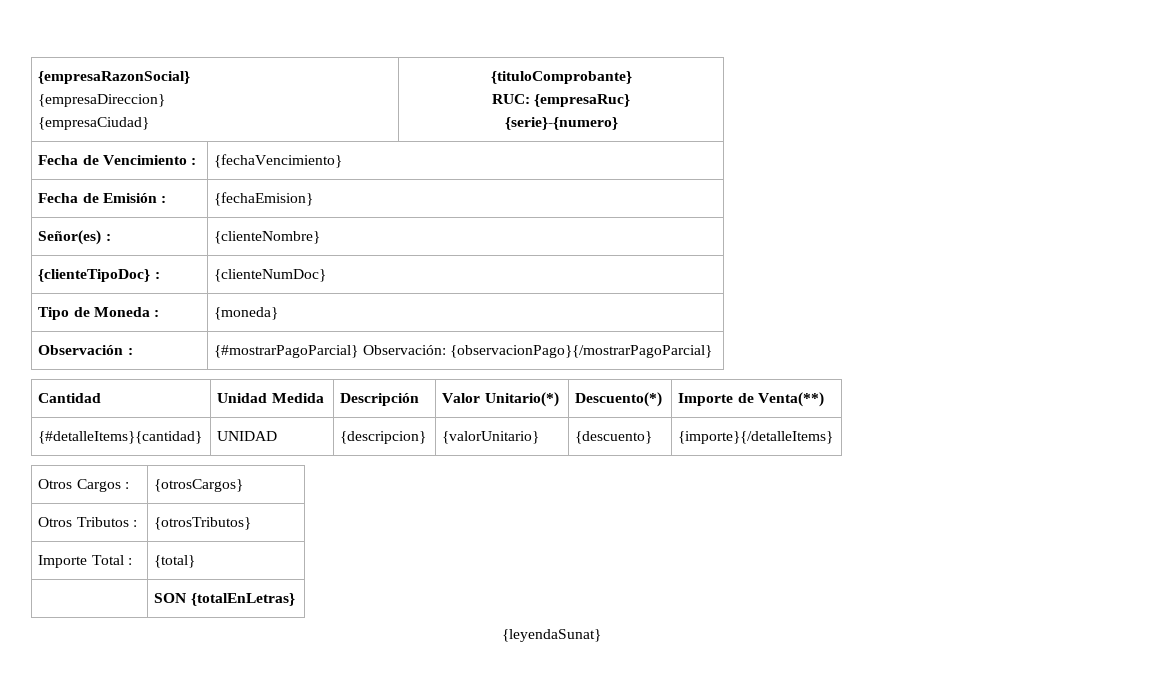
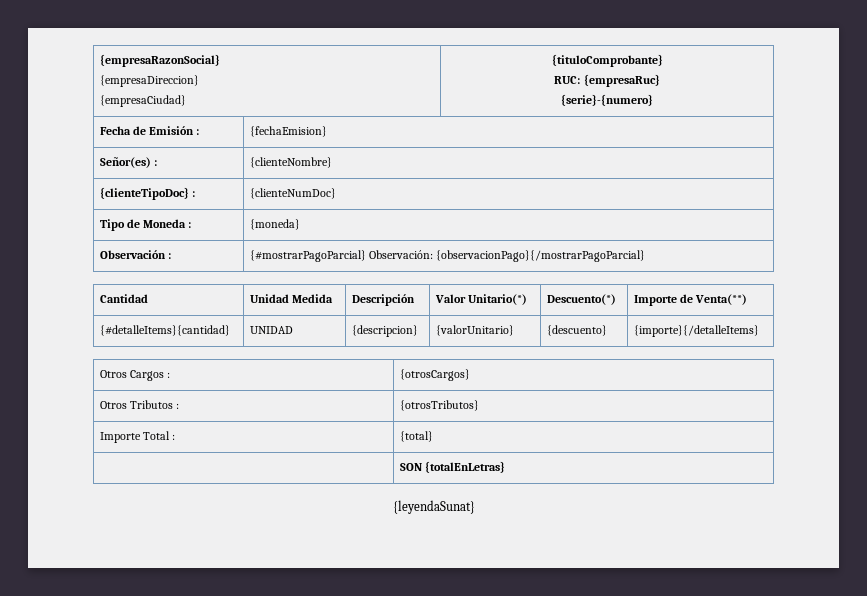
[38,155,196,165] [214,154,343,168] // Fecha de Vencimiento : | {fechaVencimiento} -> (653, 100) none

